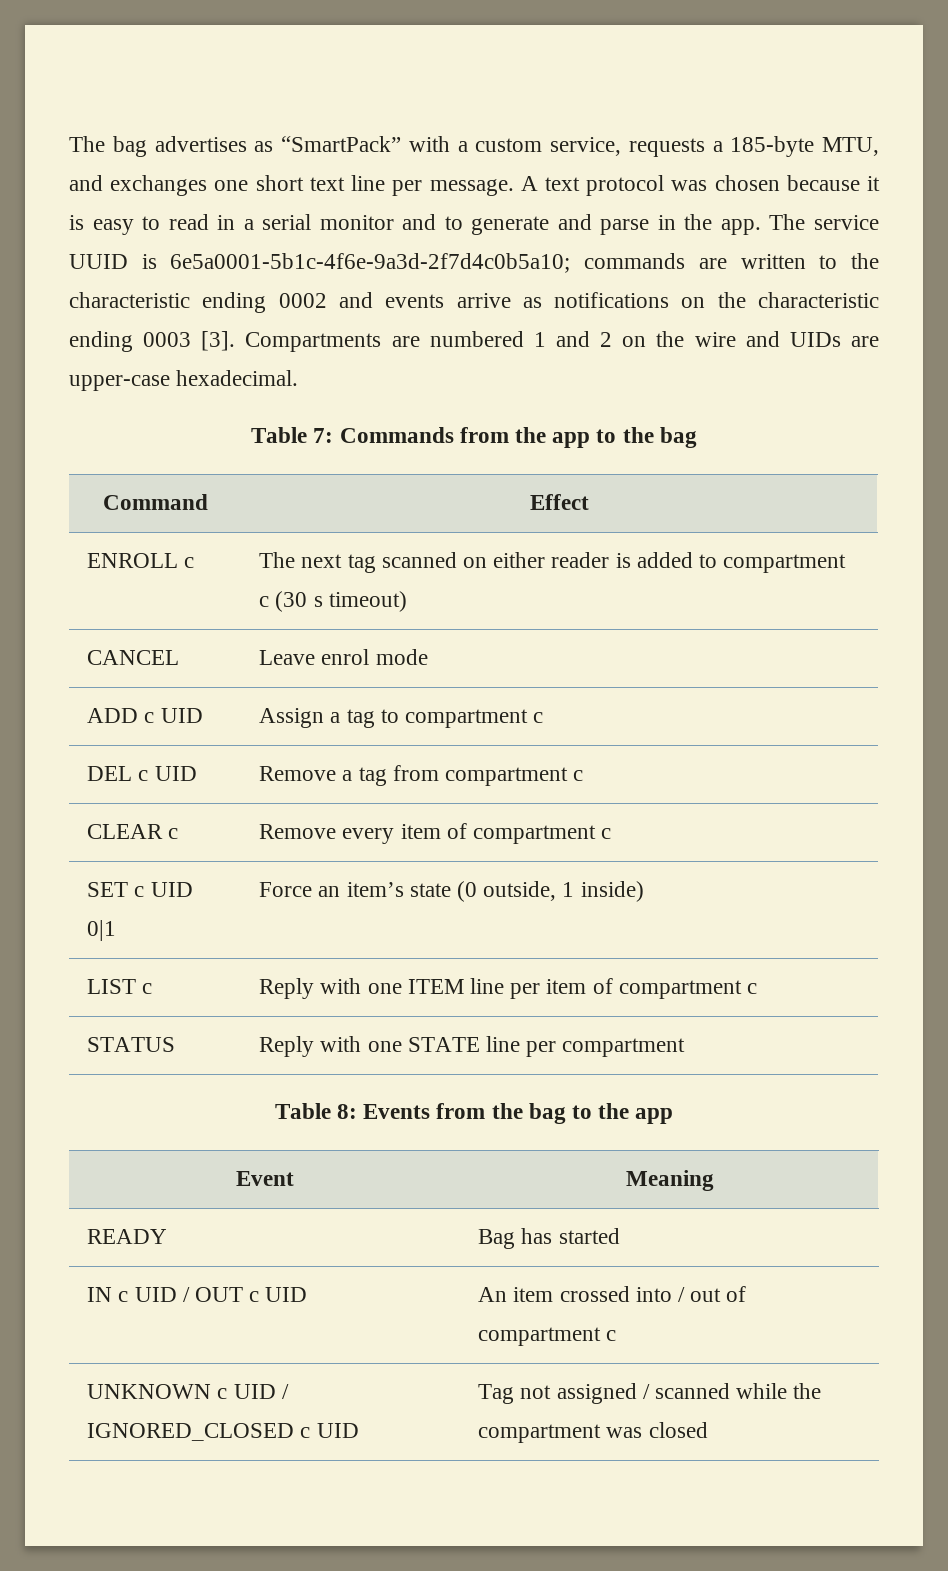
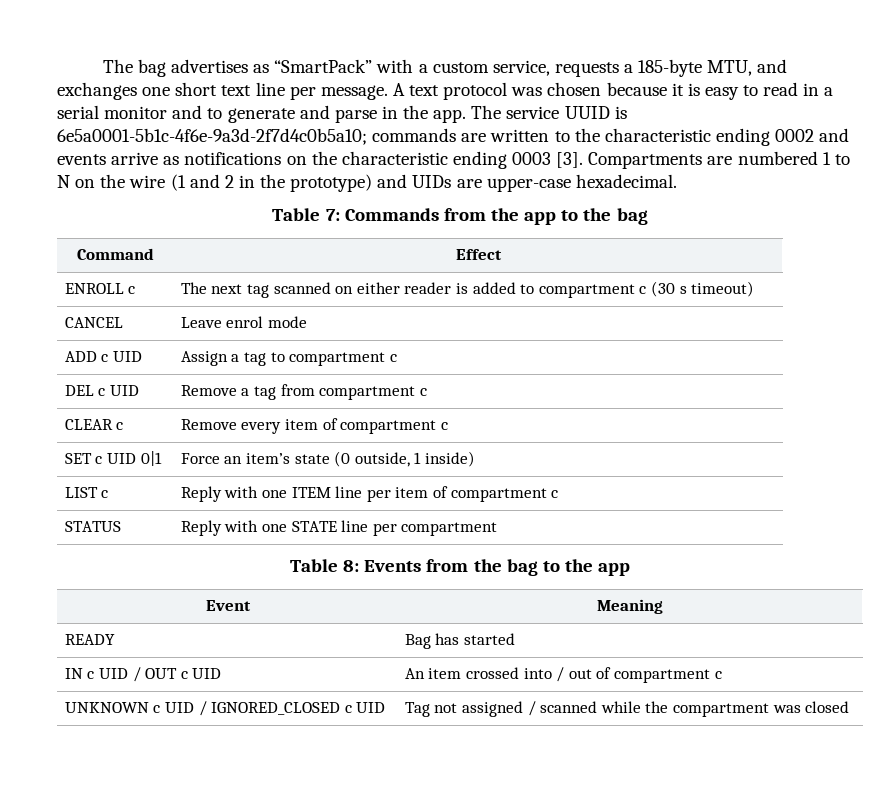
[555,331,613,347] and 2 -> [834,154,850,165] [57,175,70,188] to N
(736, 339) none -> [170,174,373,192] (1 and 2 in the prototype)

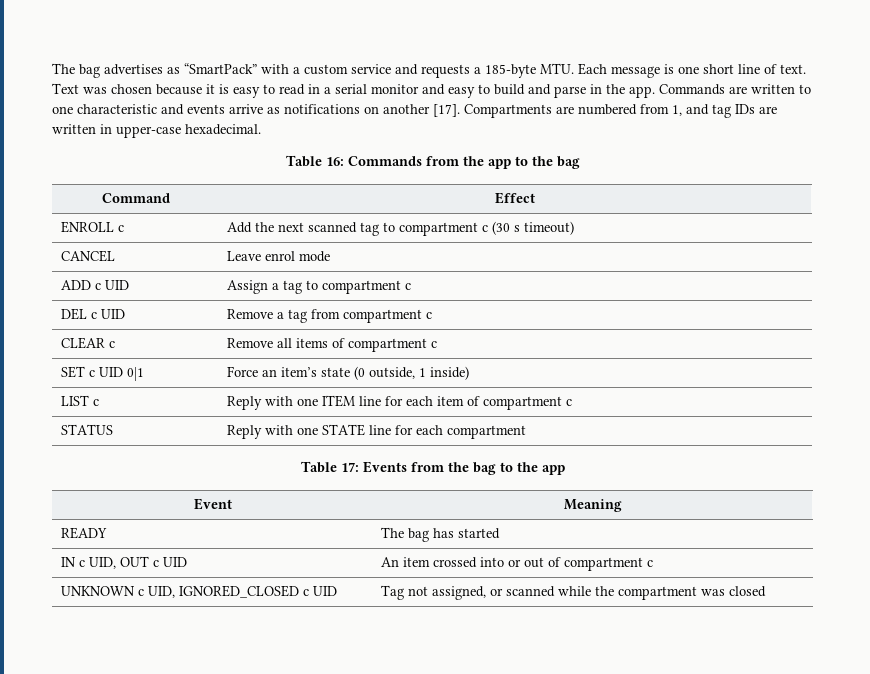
[492,60,550,76] service, -> [351,64,418,75] service and
[707,59,788,76] [57,82,508,100] MTU, and exchanges one short text line per message. A text protocol -> [540,63,806,78] [52,83,79,94] MTU. Each message is one short line of text. Text
[207,108,295,123] to generate -> [448,84,525,98] easy to build
[471,105,627,119] [57,128,815,146] The service UUID is 6e5a0001-5b1c-4f6e-9a3d-2f7d4c0b5a10; commands are written to the characteristic ending 0002 -> [659,84,811,95] [52,104,157,114] Commands are written to one characteristic
[311,151,850,169] [57,174,482,192] the characteristic ending 0003 [3]. Compartments are numbered 1 to N on the wire (1 and 2 in the prototype) and UIDs are -> [383,104,777,118] [52,124,112,134] another [17]. Compartments are numbered from 1, and tag IDs are written in
[325,209,340,221] 7: -> [325,157,344,166] 16:
[180,282,516,298] The next tag scanned on either reader is added -> [227,222,380,236] Add the next scanned tag
[241,419,319,434] every item -> [277,338,329,348] all items
[366,489,391,502] per -> [385,396,434,406] for each
[372,523,397,536] per -> [395,425,444,435] for each
[343,560,360,572] 8: -> [340,462,359,472] 17:
[404,634,431,649] Bag -> [381,527,430,542] The bag
[99,667,141,682] UID / -> [89,557,117,569] UID,
[556,667,565,682] / -> [508,559,522,567] or
[165,701,207,716] UID / -> [148,586,176,598] UID,
[462,701,536,717] assigned / -> [432,586,504,600] assigned, or

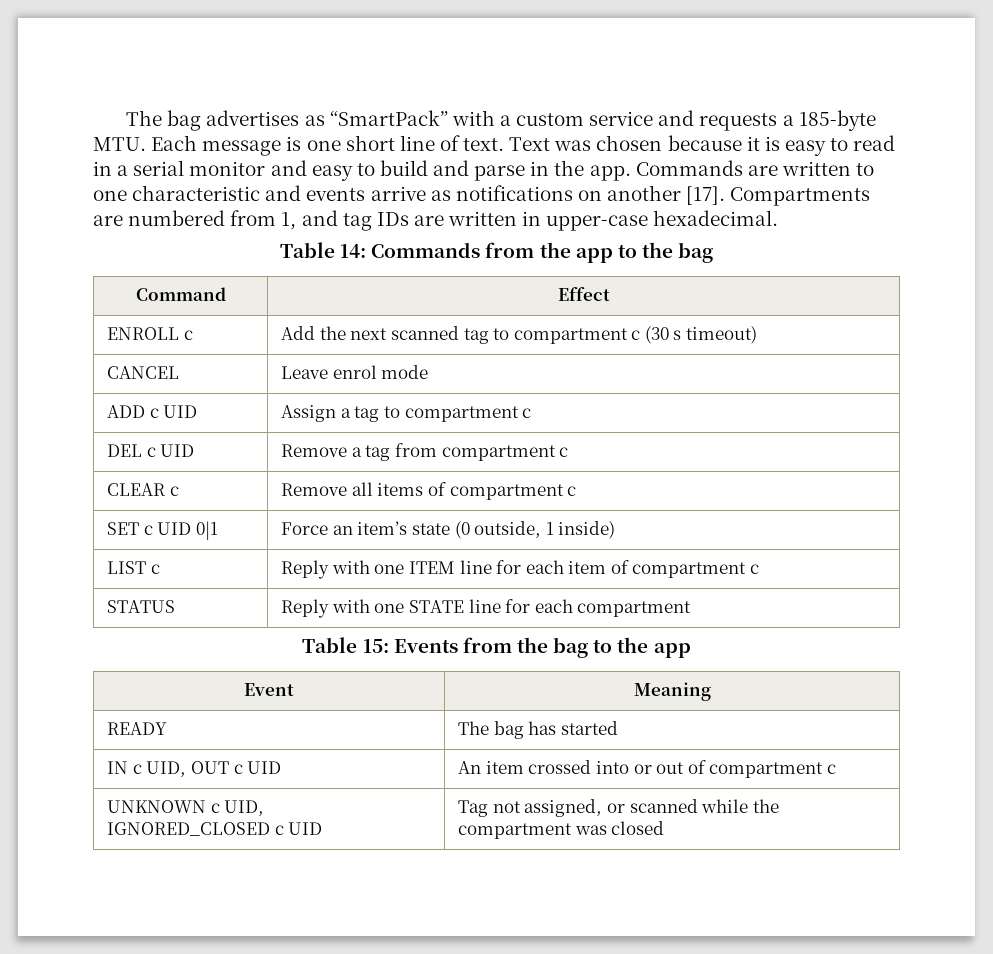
[325,157,344,166] 16: -> [340,244,367,258] 14:
[340,462,359,472] 17: -> [362,639,389,653] 15:

